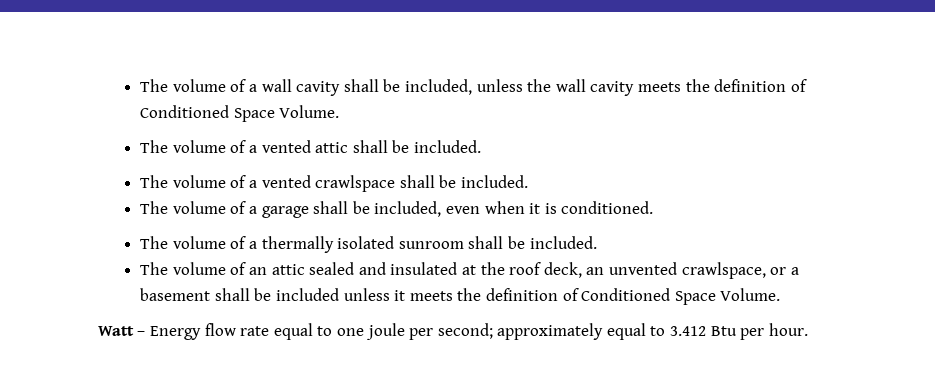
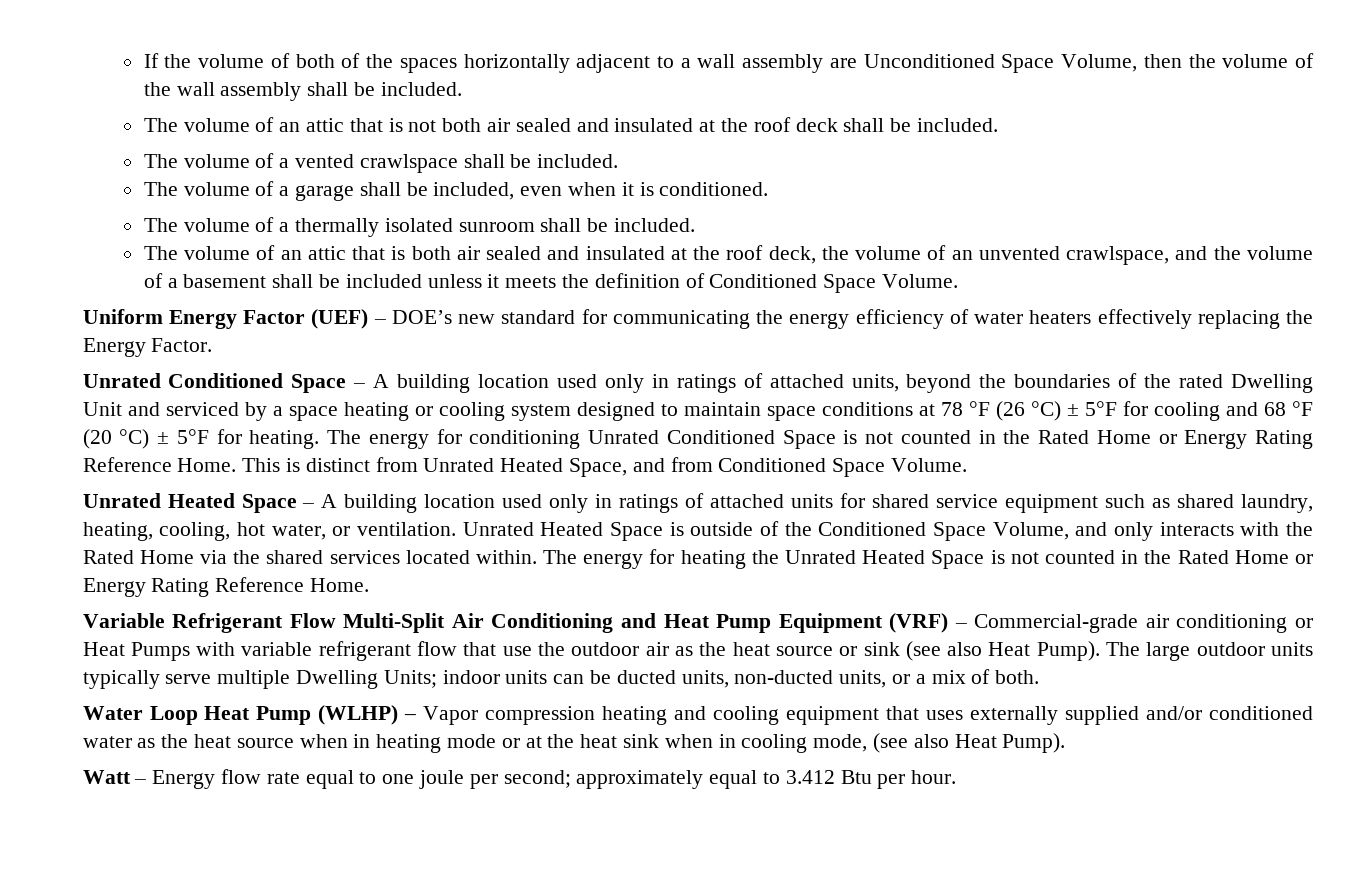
[140,79,807,96] [140,105,340,122] [140,140,349,153] The volume of a wall cavity shall be included, unless the wall cavity meets the definition of Conditioned Space Volume. // The volume of a vented attic -> [143,53,1314,73] [143,82,462,101] [143,117,838,132] If the volume of both of the spaces horizontally adjacent to a wall assembly are Unconditioned Space Volume, then the volume of the wall assembly shall be included. // The volume of an attic that is not both air sealed and insulated at the roof deck
(305, 269) none -> [352,246,480,260] that is both air
[586,262,787,279] an unvented crawlspace, or -> [821,245,1313,265] [143,273,163,288] the volume of an unvented crawlspace, and the volume of
(781, 294) none -> [82,309,1313,329] [82,338,213,357] [82,373,1313,393] [82,401,1313,421] [82,429,1313,449] [82,457,968,477] [82,493,1313,513] [82,521,1313,541] [82,549,1313,569] [82,577,369,597] [82,613,1313,633] [82,641,1313,661] [82,669,1040,689] [82,705,1313,725] [82,733,1066,753] // Uniform Energy Factor (UEF) – DOE’s new standard for communicating the energy efficiency of water heaters effectively replacing the Energy Factor. // Unrated Conditioned Space – A building location used only in ratings of attached units, beyond the boundaries of the rated Dwelling Unit and serviced by a space heating or cooling system designed to maintain space conditions at 78 °F (26 °C) ± 5°F for cooling and 68 °F (20 °C) ± 5°F for heating. The energy for conditioning Unrated Conditioned Space is not counted in the Rated Home or Energy Rating Reference Home. This is distinct from Unrated Heated Space, and from Conditioned Space Volume. // Unrated Heated Space – A building location used only in ratings of attached units for shared service equipment such as shared laundry, heating, cooling, hot water, or ventilation. Unrated Heated Space is outside of the Conditioned Space Volume, and only interacts with the Rated Home via the shared services located within. The energy for heating the Unrated Heated Space is not counted in the Rated Home or Energy Rating Reference Home. // Variable Refrigerant Flow Multi-Split Air Conditioning and Heat Pump Equipment (VRF) – Commercial-grade air conditioning or Heat Pumps with variable refrigerant flow that use the outdoor air as the heat source or sink (see also Heat Pump). The large outdoor units typically serve multiple Dwelling Units; indoor units can be ducted units, non-ducted units, or a mix of both. // Water Loop Heat Pump (WLHP) – Vapor compression heating and cooling equipment that uses externally supplied and/or conditioned water as the heat source when in heating mode or at the heat sink when in cooling mode, (see also Heat Pump).

